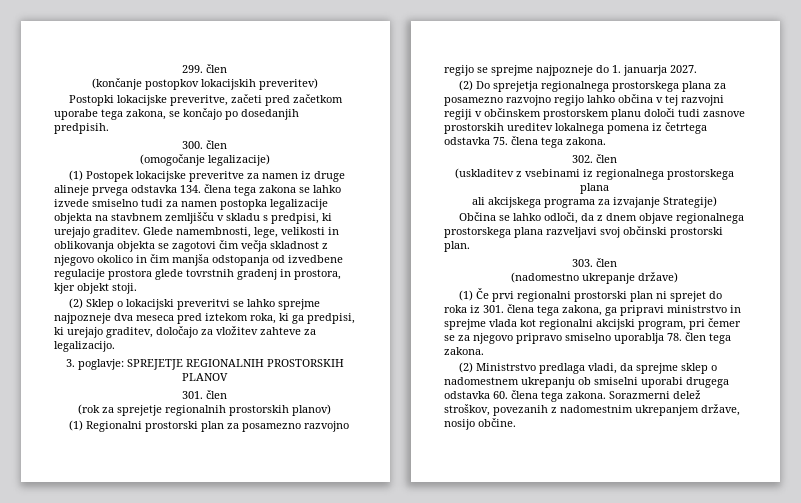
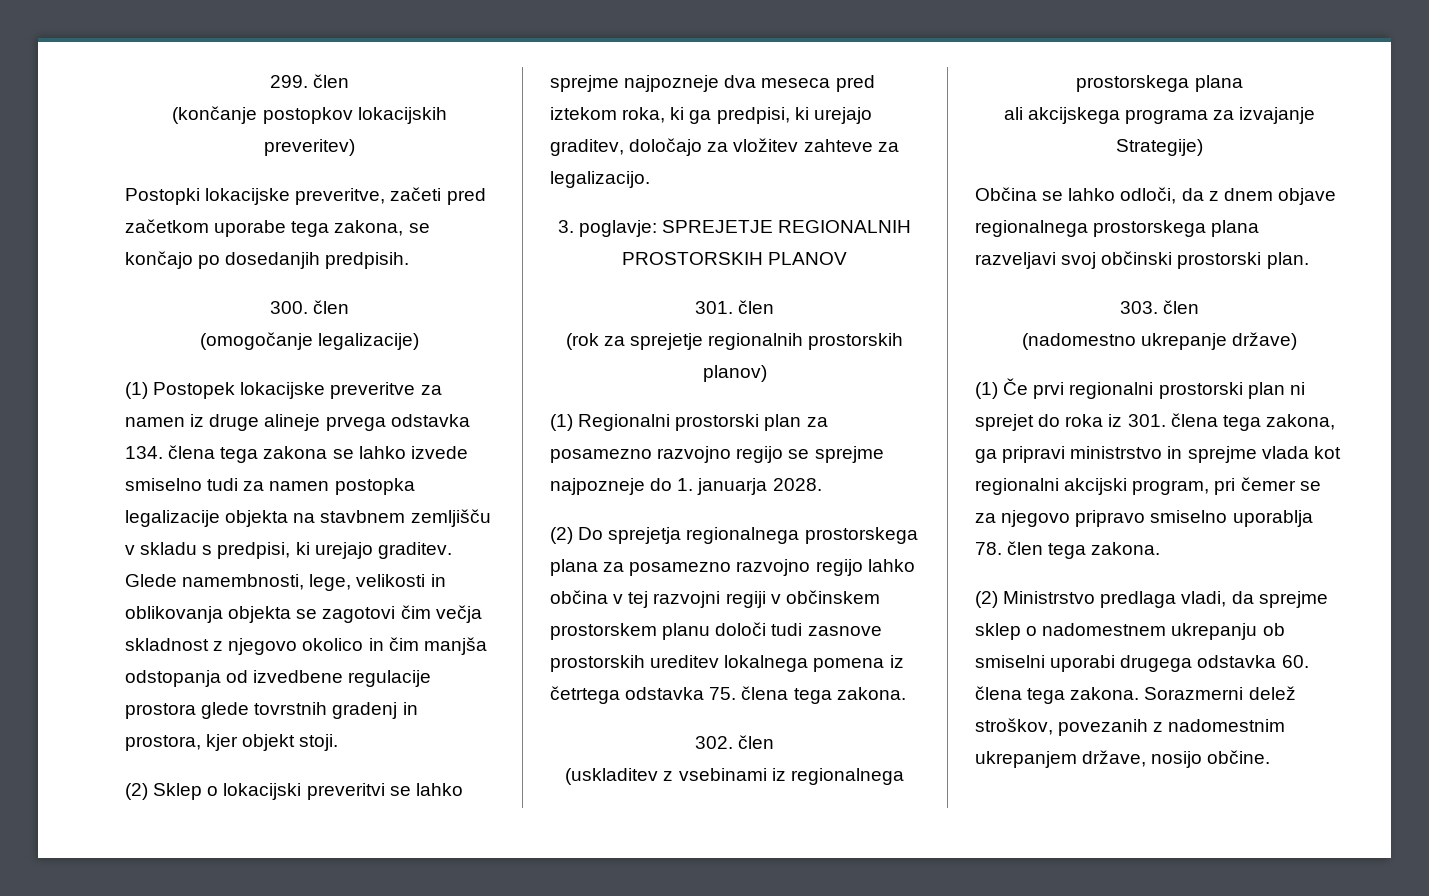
[670,65,697,73] 2027. -> [772,478,822,491] 2028.

